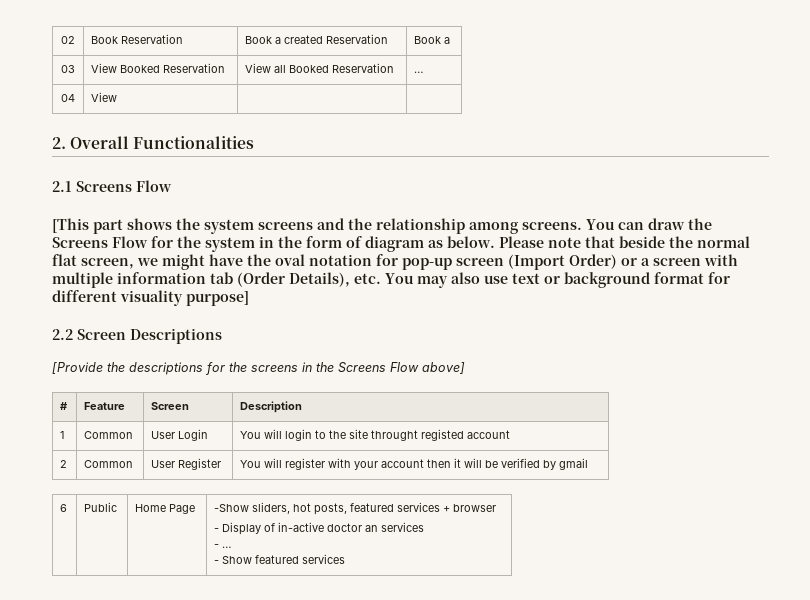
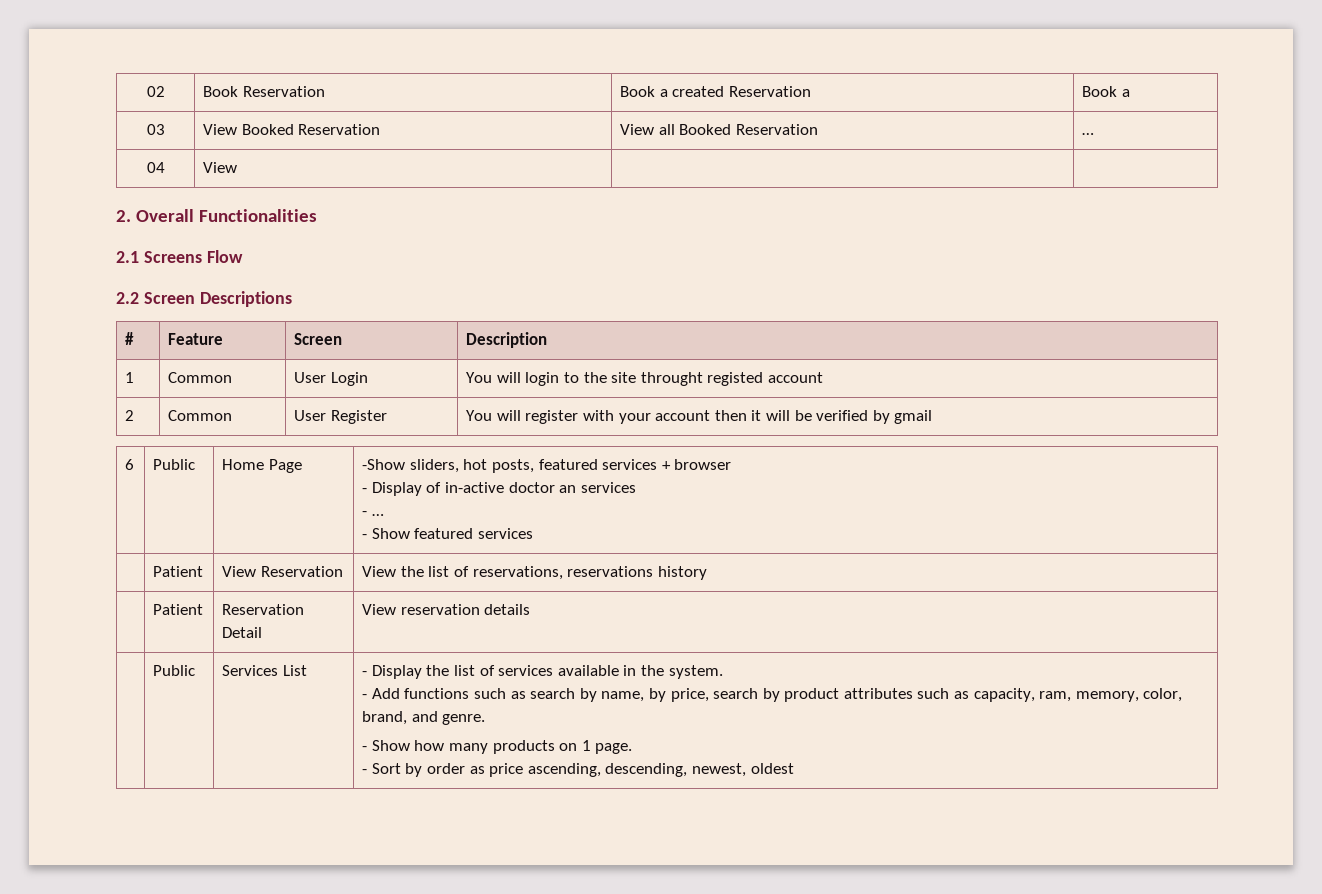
[52,218,712,234] [52,236,750,252] [52,254,738,270] [52,272,730,288] [52,290,249,306] [52,328,222,344] [52,362,465,375] [This part shows the system screens and the relationship among screens. You can draw the Screens Flow for the system in the form of diagram as below. Please note that beside the normal flat screen, we might have the oval notation for pop-up screen (Import Order) or a screen with multiple information tab (Order Details), etc. You may also use text or background format for different visuality purpose] // 2.2 Screen Descriptions // [Provide the descriptions for the screens in the Screens Flow above] -> [116,291,292,307] 2.2 Screen Descriptions
(346, 559) none -> [153,566,204,577] [222,566,343,577] [362,566,707,580] [153,604,204,615] [222,604,305,615] [222,627,263,638] [362,604,531,615] [153,665,196,676] [222,665,307,676] [362,665,723,679] [362,688,1183,702] [362,711,486,725] [362,740,633,754] [362,763,794,777] // | Patient | View Reservation | View the list of reservations, reservations history // | Patient | Reservation Detail | View reservation details // | Public | Services List | - Display the list of services available in the system. // - Add functions such as search by name, by price, search by product attributes such as capacity, ram, memory, color, brand, and genre. // - Show how many products on 1 page. // - Sort by order as price ascending, descending, newest, oldest

